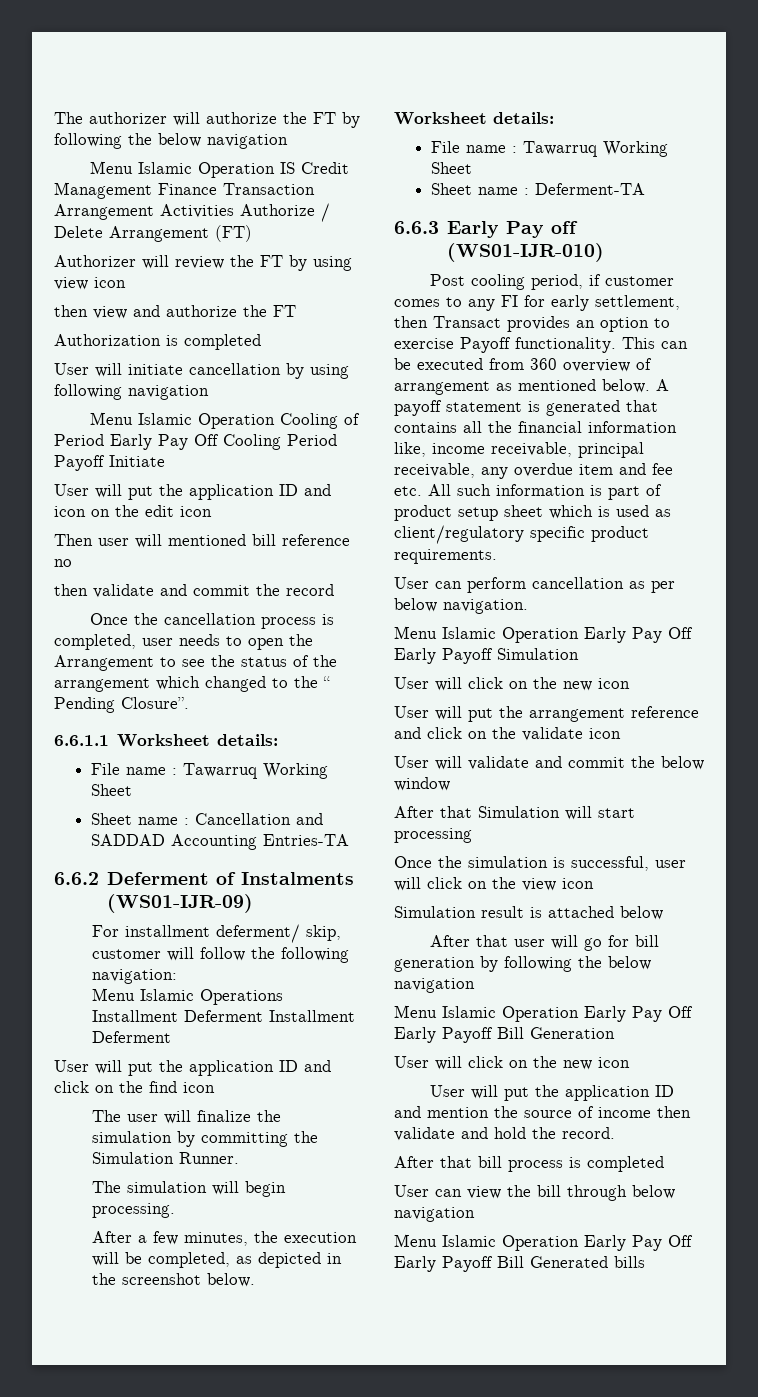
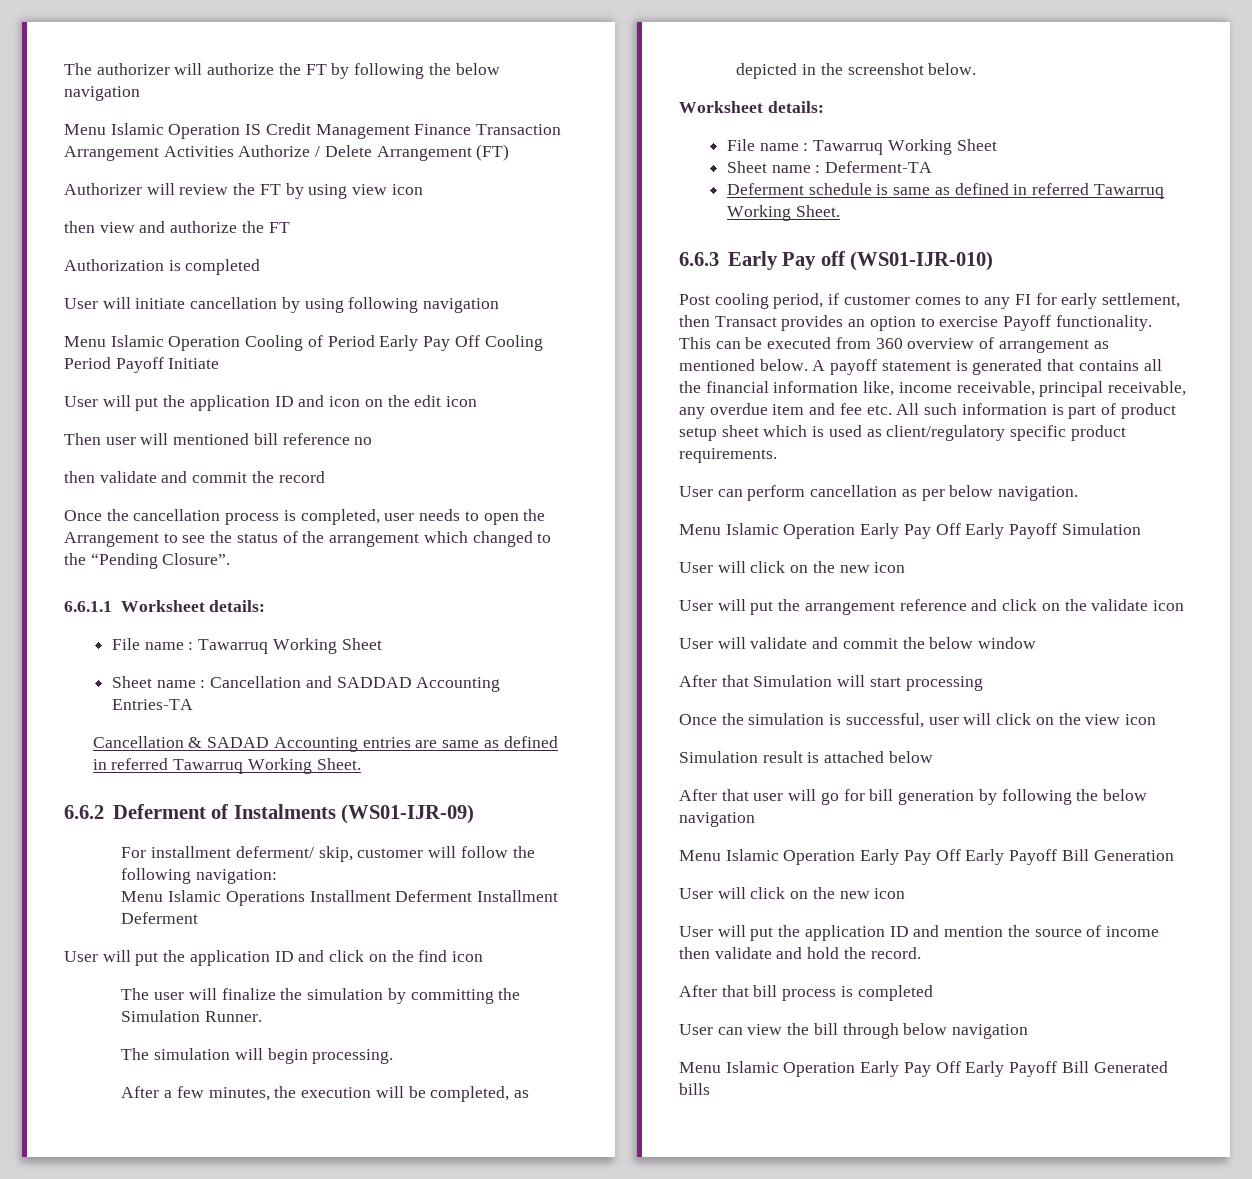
[323,676,330,688] [54,697,115,713] “ Pending -> [90,553,158,569] “Pending
(350, 840) none -> [92,736,558,752] [92,758,361,774] // Cancellation & SADAD Accounting entries are same as defined in referred Tawarruq Working Sheet.
(646, 189) none -> [726,183,1164,199] [726,205,840,221] // Deferment schedule is same as defined in referred Tawarruq Working Sheet.

